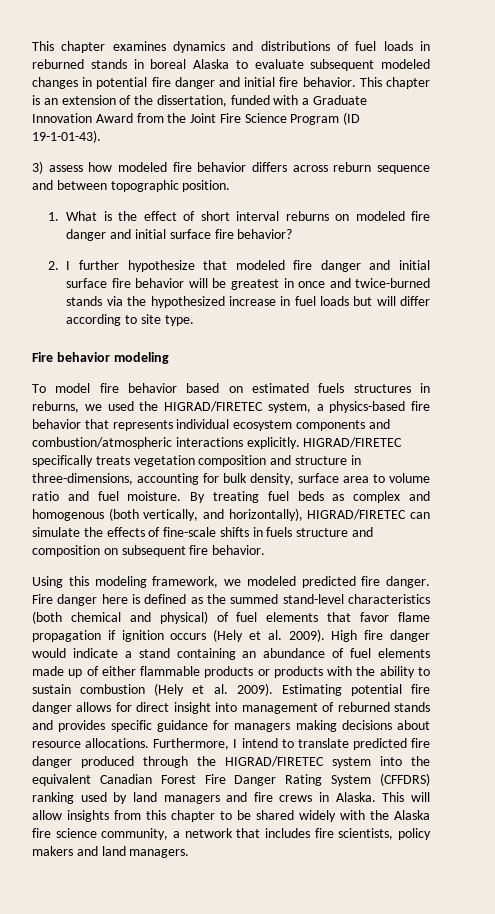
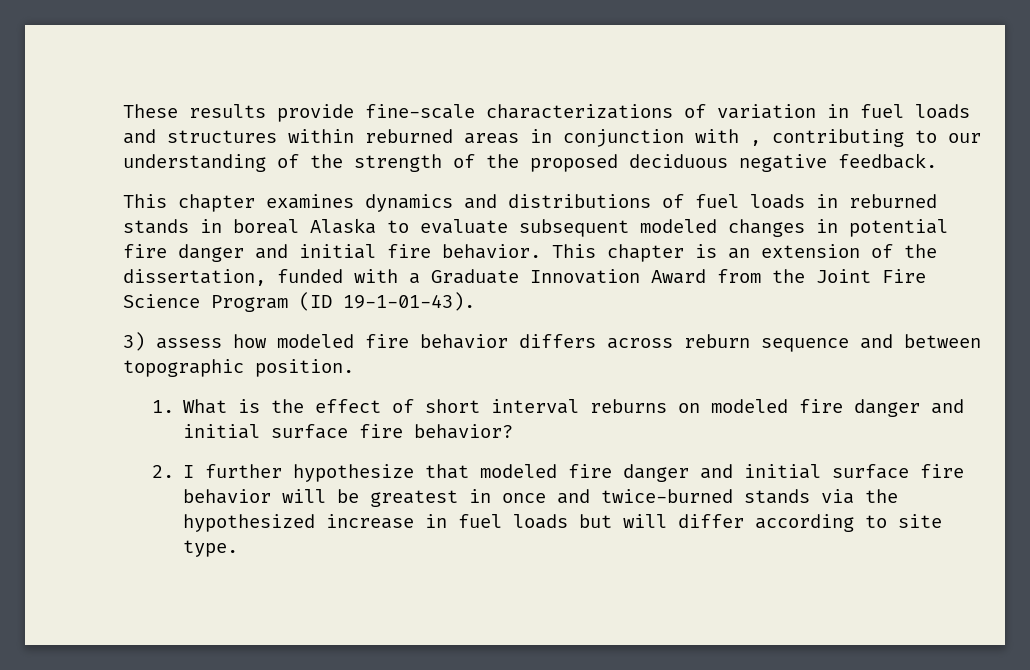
(32, 46) none -> [123,104,970,122] [123,129,981,147] [123,153,937,172] These results provide fine-scale characterizations of variation in fuel loads and structures within reburned areas in conjunction with , contributing to our understanding of the strength of the proposed deciduous negative feedback. //
[32,352,169,364] [32,383,430,393] [32,401,430,413] [32,419,390,431] [32,437,403,449] [32,455,361,467] [32,473,430,485] [32,491,431,503] [32,508,430,521] [32,527,374,537] [32,545,266,557] [32,576,430,588] [32,594,431,606] [32,611,431,624] [32,629,431,642] [32,648,431,660] [32,666,430,678] [32,683,430,696] [32,702,431,714] [32,720,430,732] [32,738,430,750] [32,756,430,768] [32,773,430,786] [32,792,430,804] [32,810,430,822] [32,828,432,840] [32,846,190,858] // Fire behavior modeling // To model fire behavior based on estimated fuels structures in reburns, we used the HIGRAD/FIRETEC system, a physics-based fire behavior that represents individual ecosystem components and combustion/atmospheric interactions explicitly. HIGRAD/FIRETEC specifically treats vegetation composition and structure in three-dimensions, accounting for bulk density, surface area to volume ratio and fuel moisture. By treating fuel beds as complex and homogenous (both vertically, and horizontally), HIGRAD/FIRETEC can simulate the effects of fine-scale shifts in fuels structure and composition on subsequent fire behavior. // Using this modeling framework, we modeled predicted fire danger. Fire danger here is defined as the summed stand-level characteristics (both chemical and physical) of fuel elements that favor flame propagation if ignition occurs (Hely et al. 2009). High fire danger would indicate a stand containing an abundance of fuel elements made up of either flammable products or products with the ability to sustain combustion (Hely et al. 2009). Estimating potential fire danger allows for direct insight into management of reburned stands and provides specific guidance for managers making decisions about resource allocations. Furthermore, I intend to translate predicted fire danger produced through the HIGRAD/FIRETEC system into the equivalent Canadian Forest Fire Danger Rating System (CFFDRS) ranking used by land managers and fire crews in Alaska. This will allow insights from this chapter to be shared widely with the Alaska fire science community, a network that includes fire scientists, policy makers and land managers. -> (238, 548) none

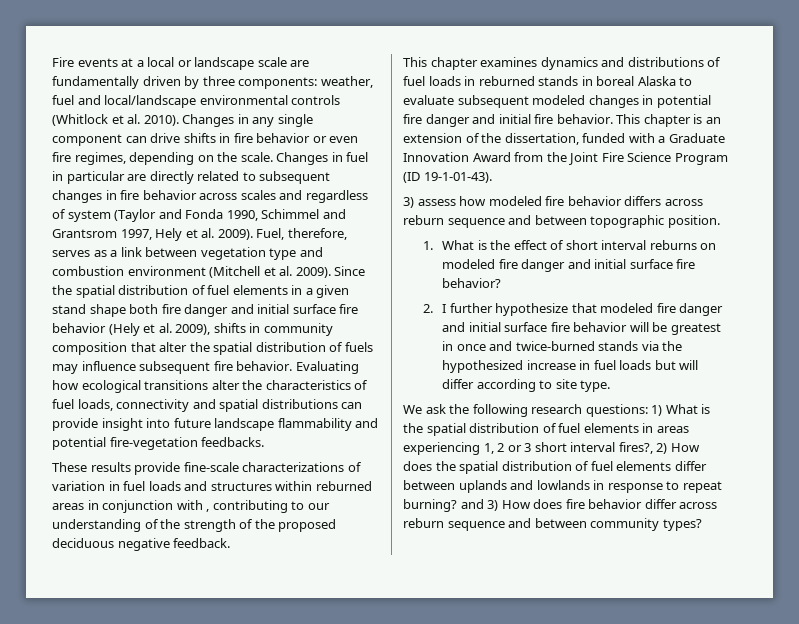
(123, 111) none -> [52,57,310,70] [52,76,373,89] [52,95,341,108] [52,114,313,127] [52,133,359,146] [52,152,369,165] [52,171,331,184] [52,190,368,203] [52,209,346,222] [52,228,347,241] [52,247,323,260] [52,266,366,278] [52,285,350,298] [52,304,359,317] [52,323,333,336] [52,342,373,355] [52,361,359,374] [52,380,369,393] [52,399,363,412] [52,418,379,431] [52,437,265,450] Fire events at a local or landscape scale are fundamentally driven by three components: weather, fuel and local/landscape environmental controls (Whitlock et al. 2010). Changes in any single component can drive shifts in fire behavior or even fire regimes, depending on the scale. Changes in fuel in particular are directly related to subsequent changes in fire behavior across scales and regardless of system (Taylor and Fonda 1990, Schimmel and Grantsrom 1997, Hely et al. 2009). Fuel, therefore, serves as a link between vegetation type and combustion environment (Mitchell et al. 2009). Since the spatial distribution of fuel elements in a given stand shape both fire danger and initial surface fire behavior (Hely et al. 2009), shifts in community composition that alter the spatial distribution of fuels may influence subsequent fire behavior. Evaluating how ecological transitions alter the characteristics of fuel loads, connectivity and spatial distributions can provide insight into future landscape flammability and potential fire-vegetation feedbacks. //
(238, 548) none -> [403,404,711,417] [403,423,689,436] [403,442,700,455] [403,461,707,474] [403,480,722,493] [403,499,718,512] [403,518,702,531] // We ask the following research questions: 1) What is the spatial distribution of fuel elements in areas experiencing 1, 2 or 3 short interval fires?, 2) How does the spatial distribution of fuel elements differ between uplands and lowlands in response to repeat burning? and 3) How does fire behavior differ across reburn sequence and between community types?

